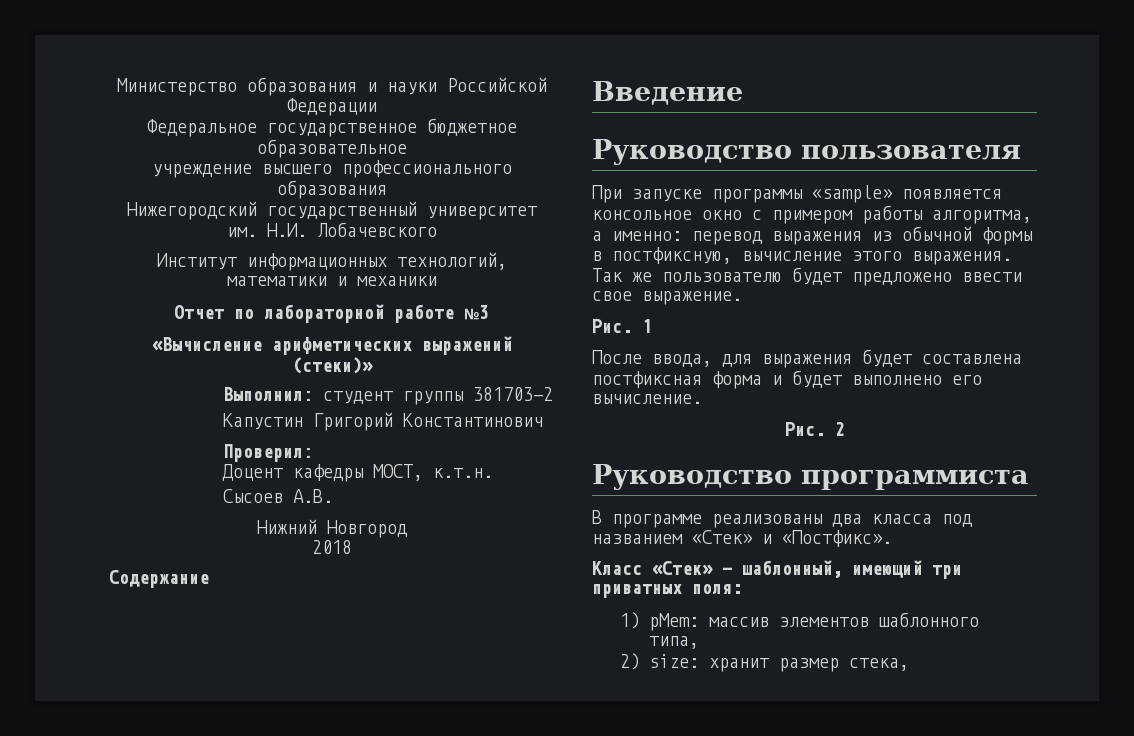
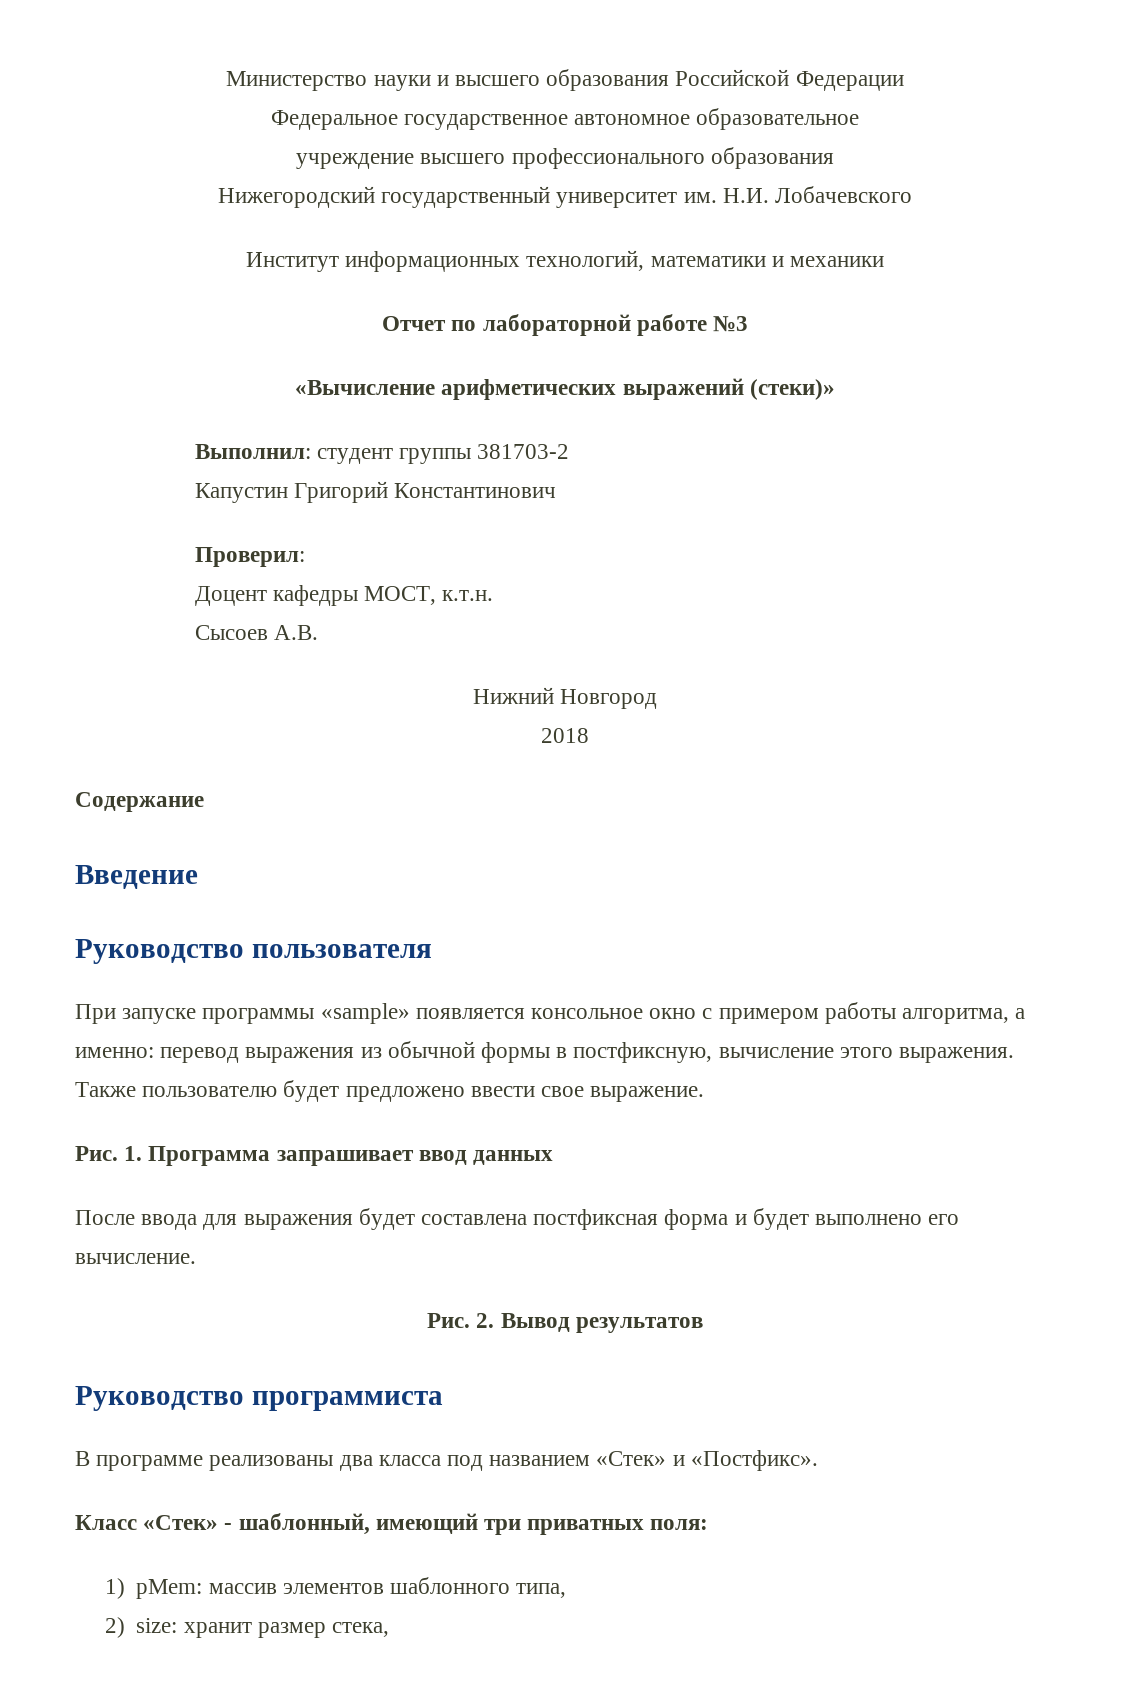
[246,77,437,96] образования и науки -> [373,69,670,91] науки и высшего образования
[426,118,517,136] бюджетное -> [574,114,691,125] автономное
[592,268,652,282] Так же -> [75,1082,136,1097] Также
[642,319,652,333] 1 -> [124,1146,554,1166] 1. Программа запрашивает ввод данных
[652,354,712,367] ввода, -> [141,1214,198,1230] ввода
[834,422,845,436] 2 -> [476,1313,703,1333] 2. Вывод результатов

